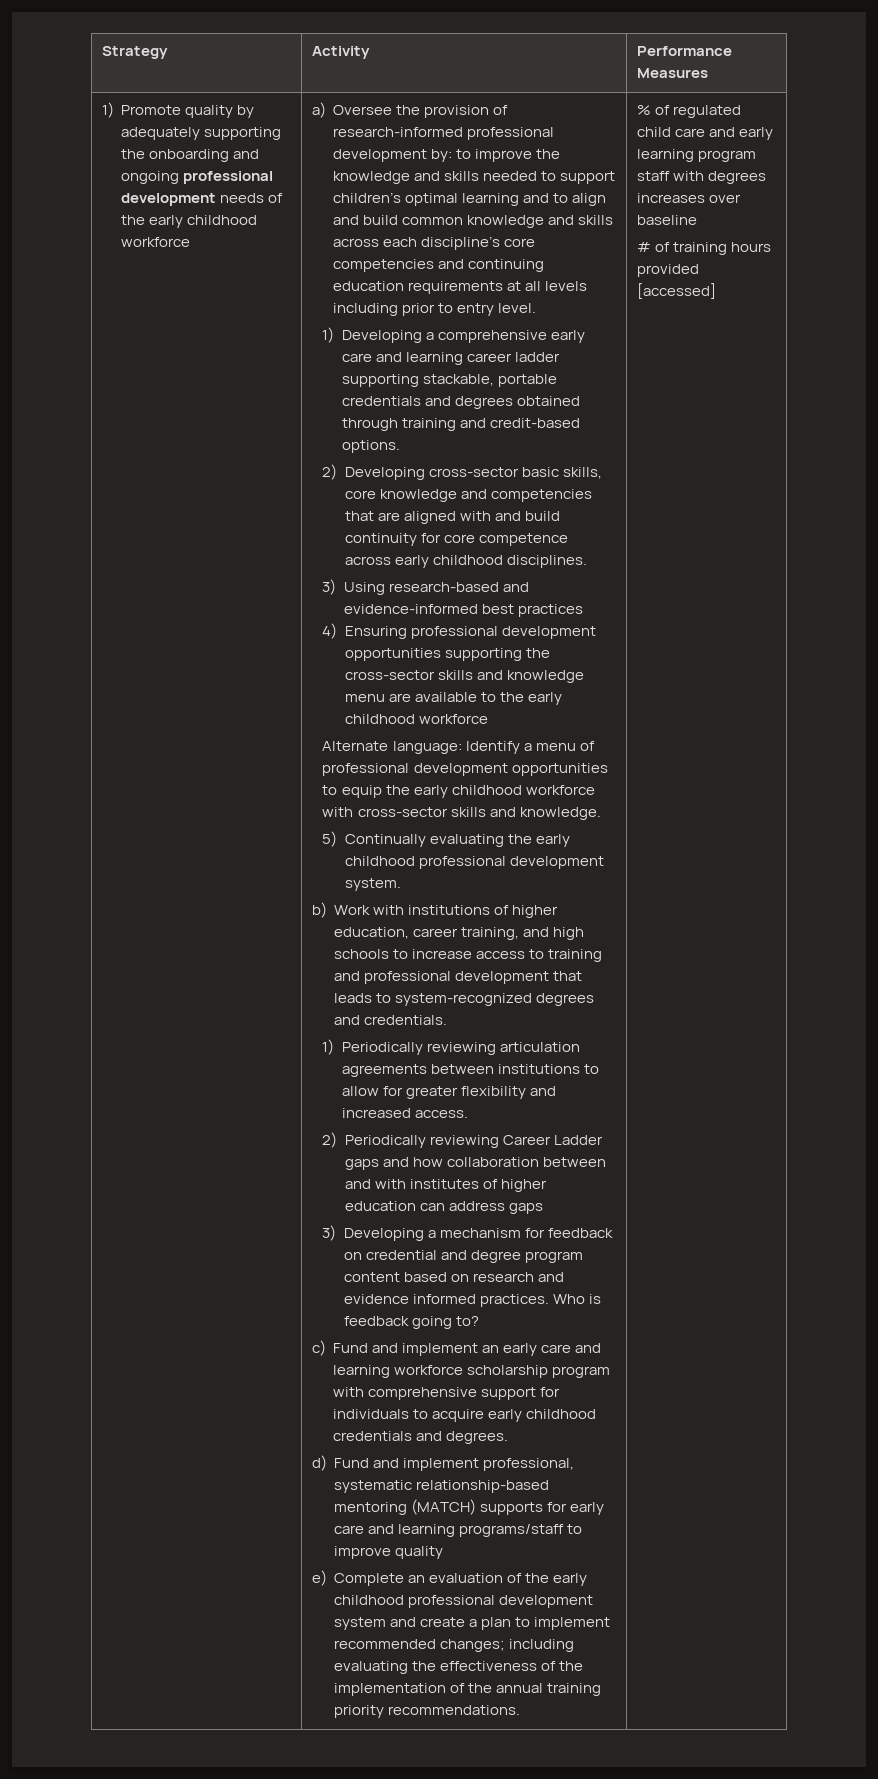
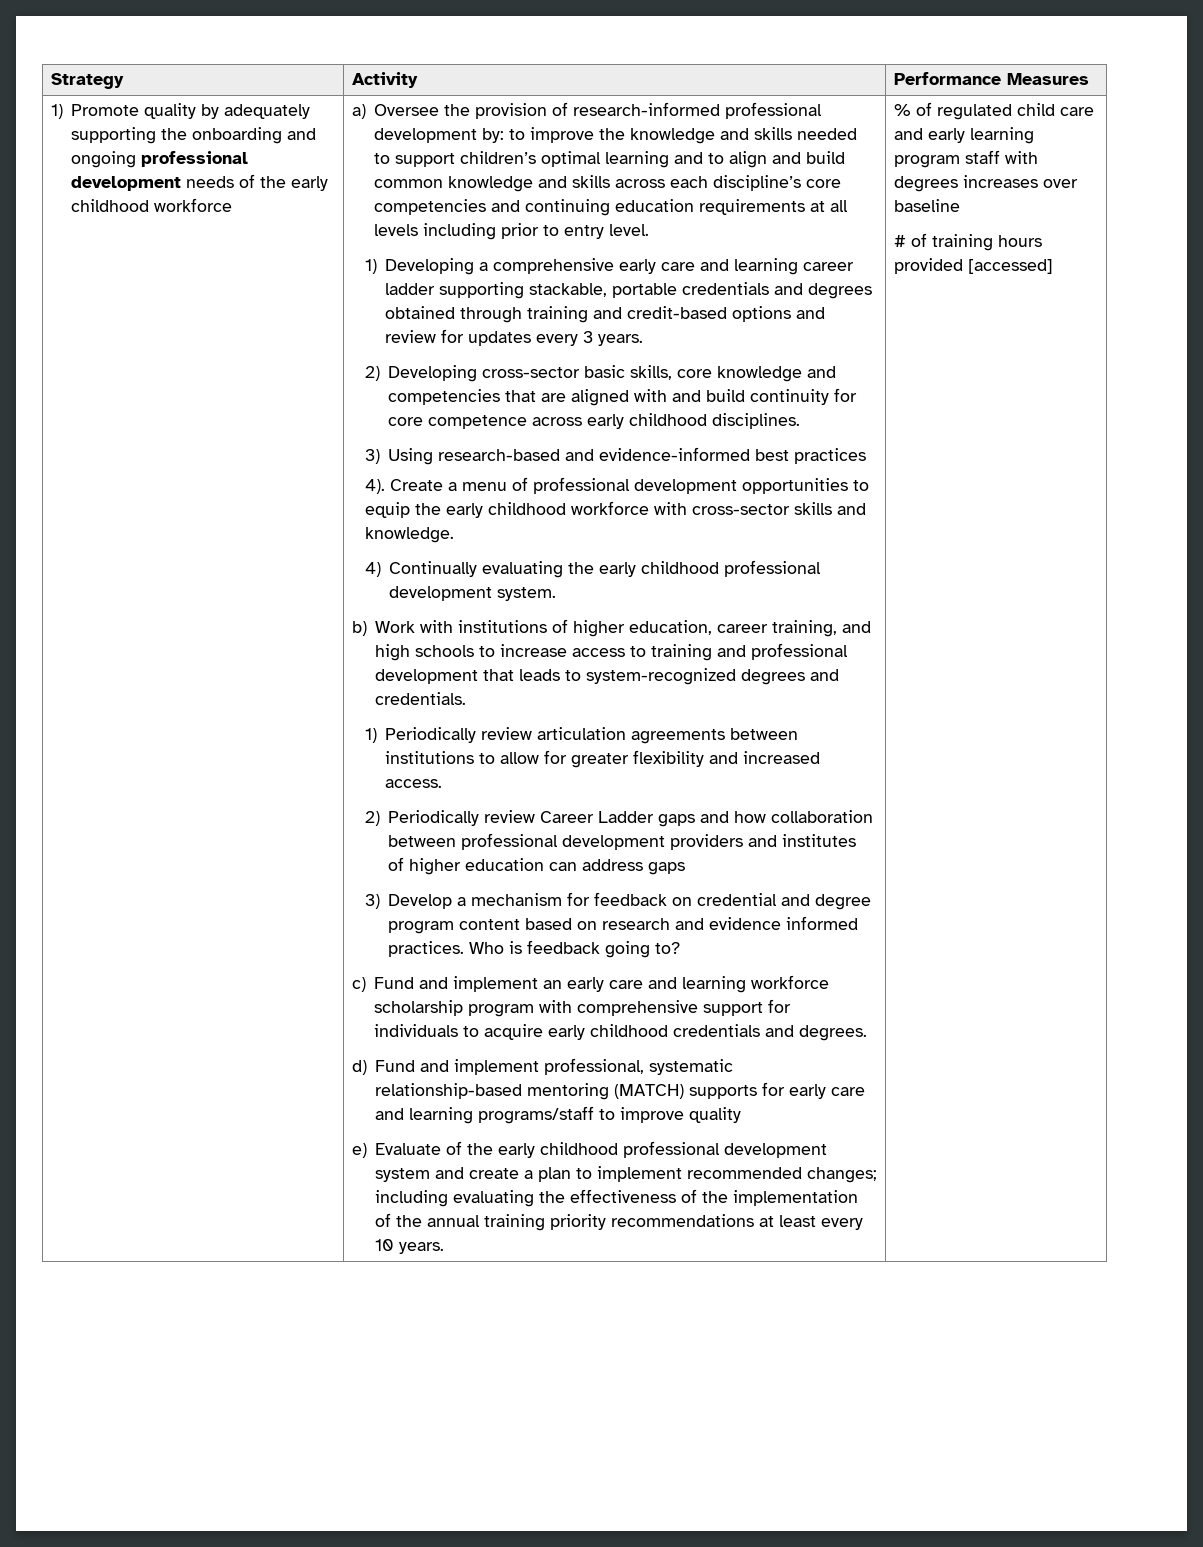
[341,440,400,453] options. -> [732,306,826,322] [385,329,644,346] options and review for updates every 3 years.
[322,623,597,639] [344,648,551,661] [344,670,585,683] [344,692,563,705] [344,714,488,724] [322,741,520,754] 4) Ensuring professional development opportunities supporting the cross-sector skills and knowledge menu are available to the early childhood workforce // Alternate language: Identify -> [364,479,443,494] 4). Create
[322,831,338,847] 5) -> [364,562,381,577] 4)
[426,1042,496,1055] reviewing -> [481,727,533,740] review
[429,1135,499,1148] reviewing -> [484,810,536,823] review
[344,1179,406,1189] and with -> [461,833,778,850] professional development providers and
[343,1228,424,1241] Developing -> [388,894,453,909] Develop
[334,1573,504,1586] Complete an evaluation -> [375,1143,442,1155] Evaluate
[388,1705,521,1715] recommendations. -> [611,1214,864,1230] [375,1239,445,1254] recommendations at least every 10 years.

